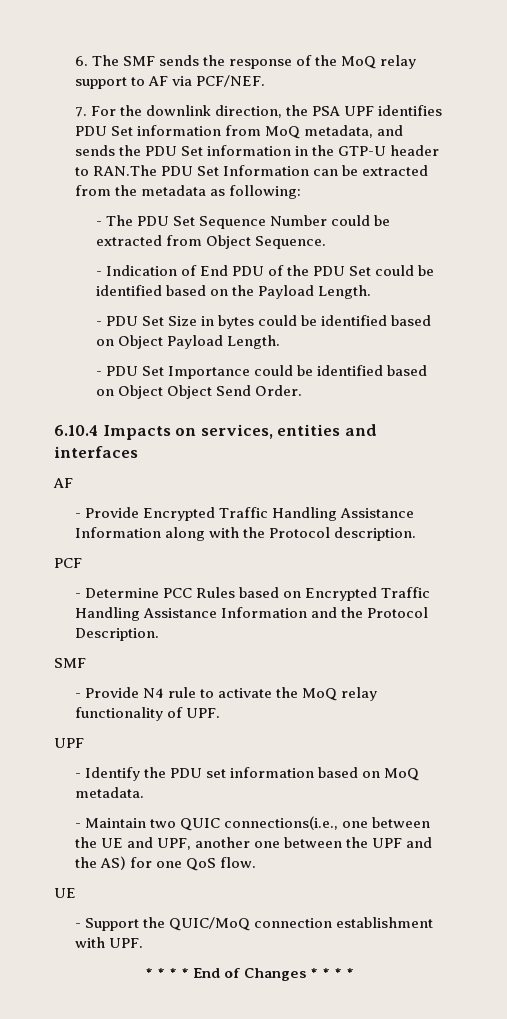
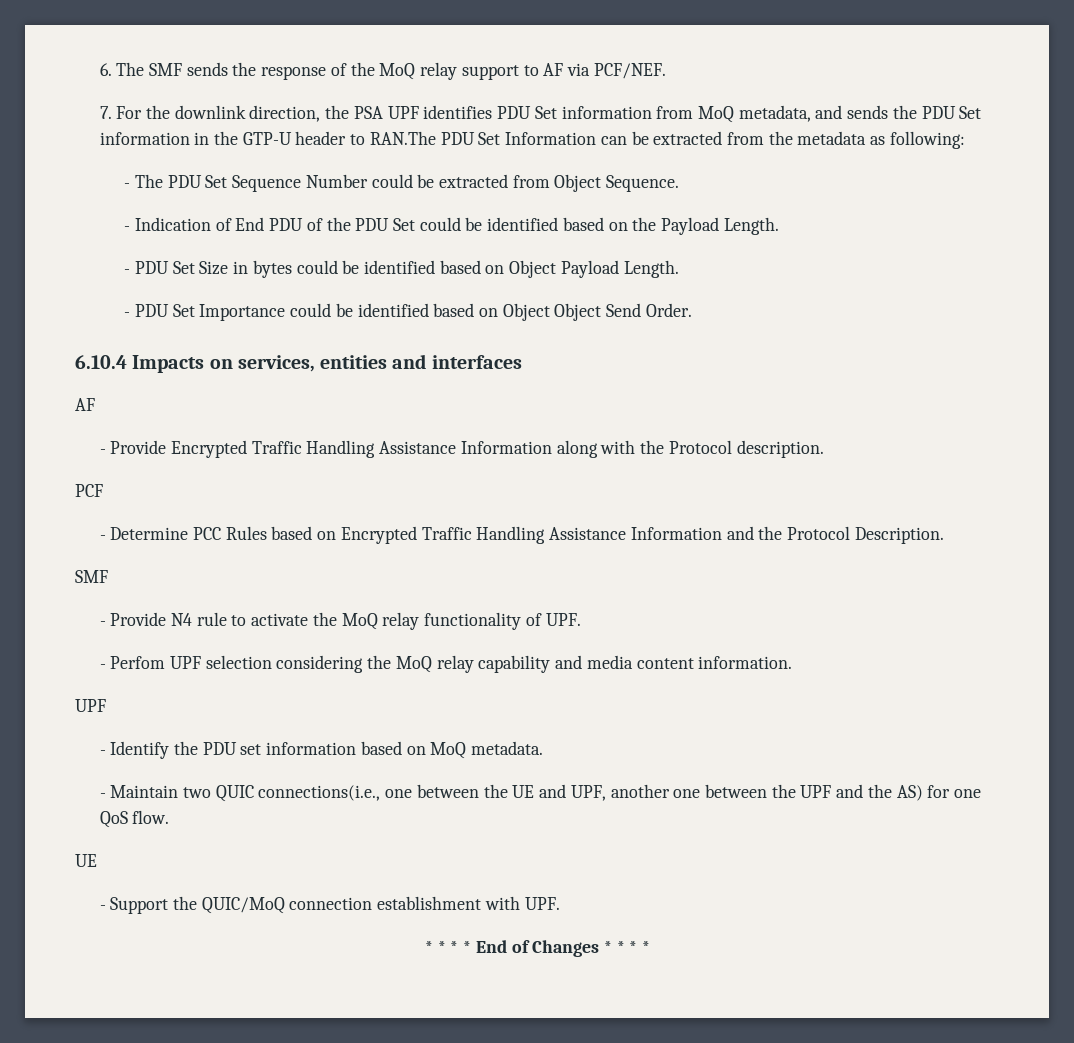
(221, 713) none -> [99,655,793,673] // - Perfom UPF selection considering the MoQ relay capability and media content information.

